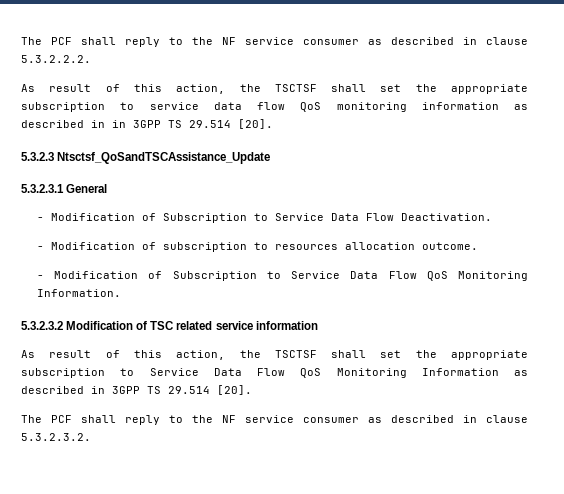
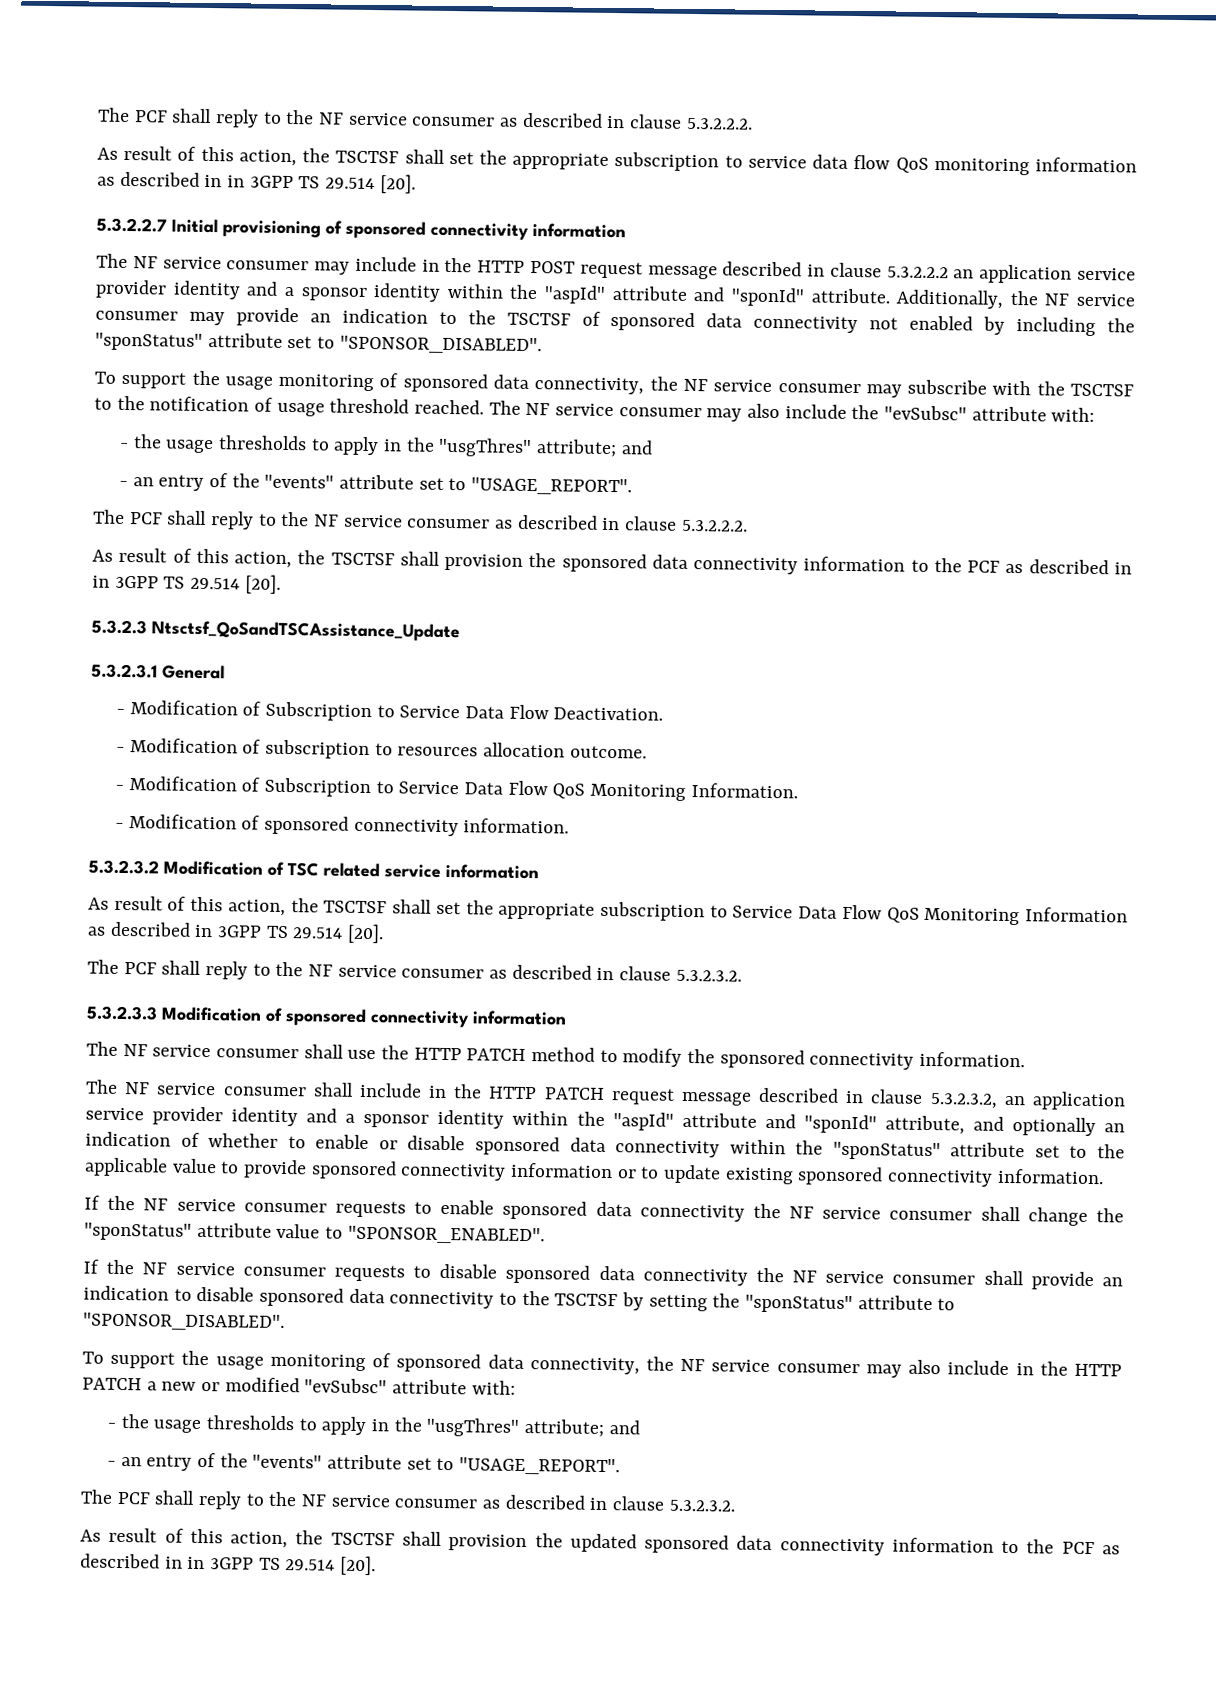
(273, 124) none -> [96,217,626,240] [96,253,1137,284] [95,279,1135,309] [95,307,1135,337] [95,332,542,355] [94,370,1134,398] [94,395,1096,423] [118,434,653,458] [118,473,632,496] [93,509,748,532] [92,547,1133,575] [92,574,281,594] // 5.3.2.2.7 Initial provisioning of sponsored connectivity information // The NF service consumer may include in the HTTP POST request message described in clause 5.3.2.2.2 an application service provider identity and a sponsor identity within the "aspId" attribute and "sponId" attribute. Additionally, the NF service consumer may provide an indication to the TSCTSF of sponsored data connectivity not enabled by including the "sponStatus" attribute set to "SPONSOR_DISABLED". // To support the usage monitoring of sponsored data connectivity, the NF service consumer may subscribe with the TSCTSF to the notification of usage threshold reached. The NF service consumer may also include the "evSubsc" attribute with: // - the usage thresholds to apply in the "usgThres" attribute; and // - an entry of the "events" attribute set to "USAGE_REPORT". // The PCF shall reply to the NF service consumer as described in clause 5.3.2.2.2. // As result of this action, the TSCTSF shall provision the sponsored data connectivity information to the PCF as described in in 3GPP TS 29.514 [20].
(121, 293) none -> [114,814,570,837] // - Modification of sponsored connectivity information.
(91, 437) none -> [86,1005,567,1028] [86,1041,1026,1070] [85,1079,1126,1111] [85,1106,1125,1137] [85,1131,1125,1161] [84,1157,1104,1187] [84,1195,1124,1226] [84,1222,545,1245] [83,1259,1123,1291] [83,1285,956,1314] [83,1312,285,1332] [82,1350,1122,1378] [82,1377,516,1395] [106,1414,640,1437] [106,1452,620,1476] [80,1489,735,1512] [80,1527,1121,1556] [80,1553,377,1576] // 5.3.2.3.3 Modification of sponsored connectivity information // The NF service consumer shall use the HTTP PATCH method to modify the sponsored connectivity information. // The NF service consumer shall include in the HTTP PATCH request message described in clause 5.3.2.3.2, an application service provider identity and a sponsor identity within the "aspId" attribute and "sponId" attribute, and optionally an indication of whether to enable or disable sponsored data connectivity within the "sponStatus" attribute set to the applicable value to provide sponsored connectivity information or to update existing sponsored connectivity information. // If the NF service consumer requests to enable sponsored data connectivity the NF service consumer shall change the "sponStatus" attribute value to "SPONSOR_ENABLED". // If the NF service consumer requests to disable sponsored data connectivity the NF service consumer shall provide an indication to disable sponsored data connectivity to the TSCTSF by setting the "sponStatus" attribute to "SPONSOR_DISABLED". // To support the usage monitoring of sponsored data connectivity, the NF service consumer may also include in the HTTP PATCH a new or modified "evSubsc" attribute with: // - the usage thresholds to apply in the "usgThres" attribute; and // - an entry of the "events" attribute set to "USAGE_REPORT". // The PCF shall reply to the NF service consumer as described in clause 5.3.2.3.2. // As result of this action, the TSCTSF shall provision the updated sponsored data connectivity information to the PCF as described in in 3GPP TS 29.514 [20].

